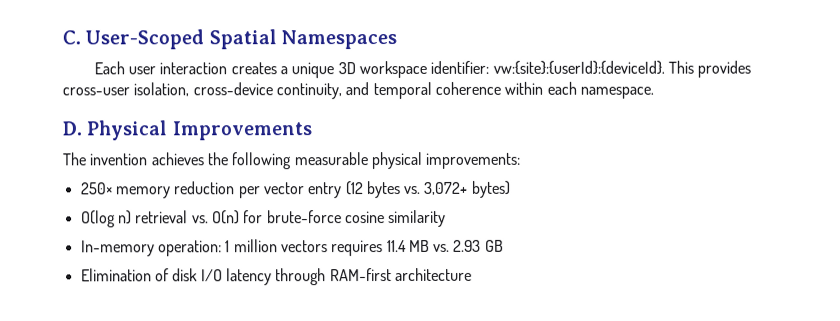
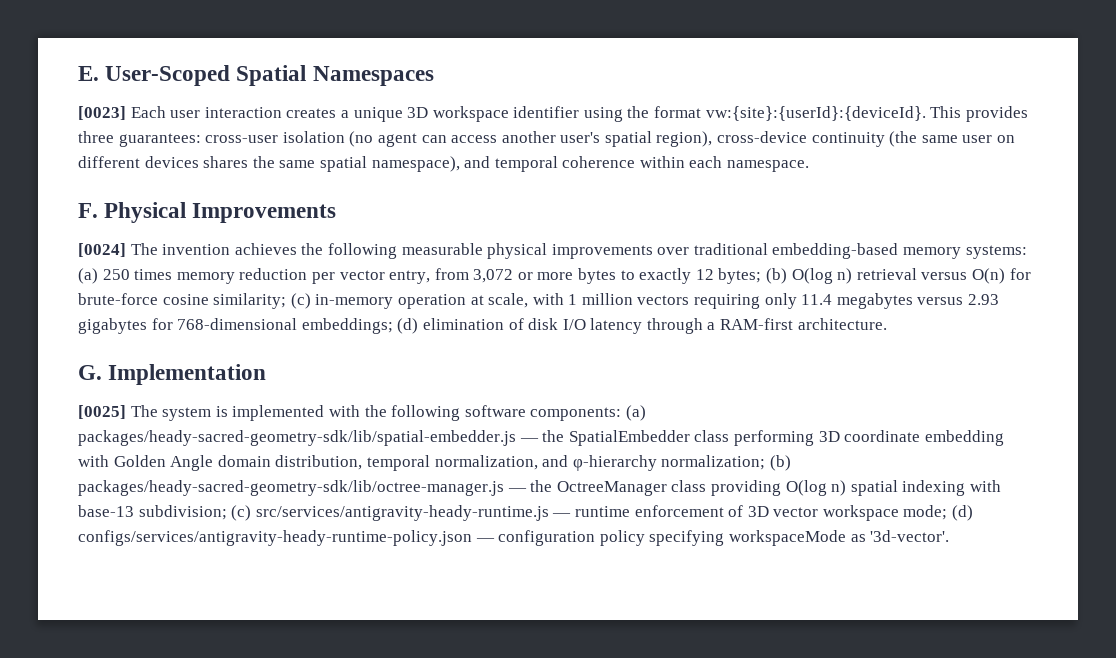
[62,30,81,45] C. -> [78,66,99,81] E.
(397, 40) none -> [78,106,126,120] [0023]
[430,60,752,78] [62,82,342,100] identifier: vw:{site}:{userId}:{deviceId}. This provides cross-user isolation, cross-device continuity, -> [513,106,1028,122] [78,131,1016,147] [78,156,460,172] identifier using the format vw:{site}:{userId}:{deviceId}. This provides three guarantees: cross-user isolation (no agent can access another user's spatial region), cross-device continuity (the same user on different devices shares the same spatial namespace),
[62,121,82,136] D. -> [78,203,98,218] F.
(312, 131) none -> [78,243,126,257] [0024]
[425,152,522,169] [80,180,511,199] improvements: // 250× memory reduction per vector entry (12 bytes vs. 3,072+ bytes) // -> [551,243,1027,259] [78,268,788,284] improvements over traditional embedding-based memory systems: (a) 250 times memory reduction per vector entry, from 3,072 or more bytes to exactly 12 bytes; (b)
[191,215,209,224] vs. -> [921,272,968,280] versus
[388,209,447,228] [80,239,504,257] [80,268,152,282] similarity // In-memory operation: 1 million vectors requires 11.4 MB vs. 2.93 GB // Elimination -> [213,293,1000,309] [78,318,504,334] similarity; (c) in-memory operation at scale, with 1 million vectors requiring only 11.4 megabytes versus 2.93 gigabytes for 768-dimensional embeddings; (d) elimination
[329,267,472,282] RAM-first architecture -> [707,318,887,330] [78,364,267,385] [78,405,646,421] [78,430,1004,446] [78,455,791,471] [78,480,1001,496] [78,505,974,521] [78,530,950,546] a RAM-first architecture. // G. Implementation // [0025] The system is implemented with the following software components: (a) packages/heady-sacred-geometry-sdk/lib/spatial-embedder.js — the SpatialEmbedder class performing 3D coordinate embedding with Golden Angle domain distribution, temporal normalization, and φ-hierarchy normalization; (b) packages/heady-sacred-geometry-sdk/lib/octree-manager.js — the OctreeManager class providing O(log n) spatial indexing with base-13 subdivision; (c) src/services/antigravity-heady-runtime.js — runtime enforcement of 3D vector workspace mode; (d) configs/services/antigravity-heady-runtime-policy.json — configuration policy specifying workspaceMode as '3d-vector'.

